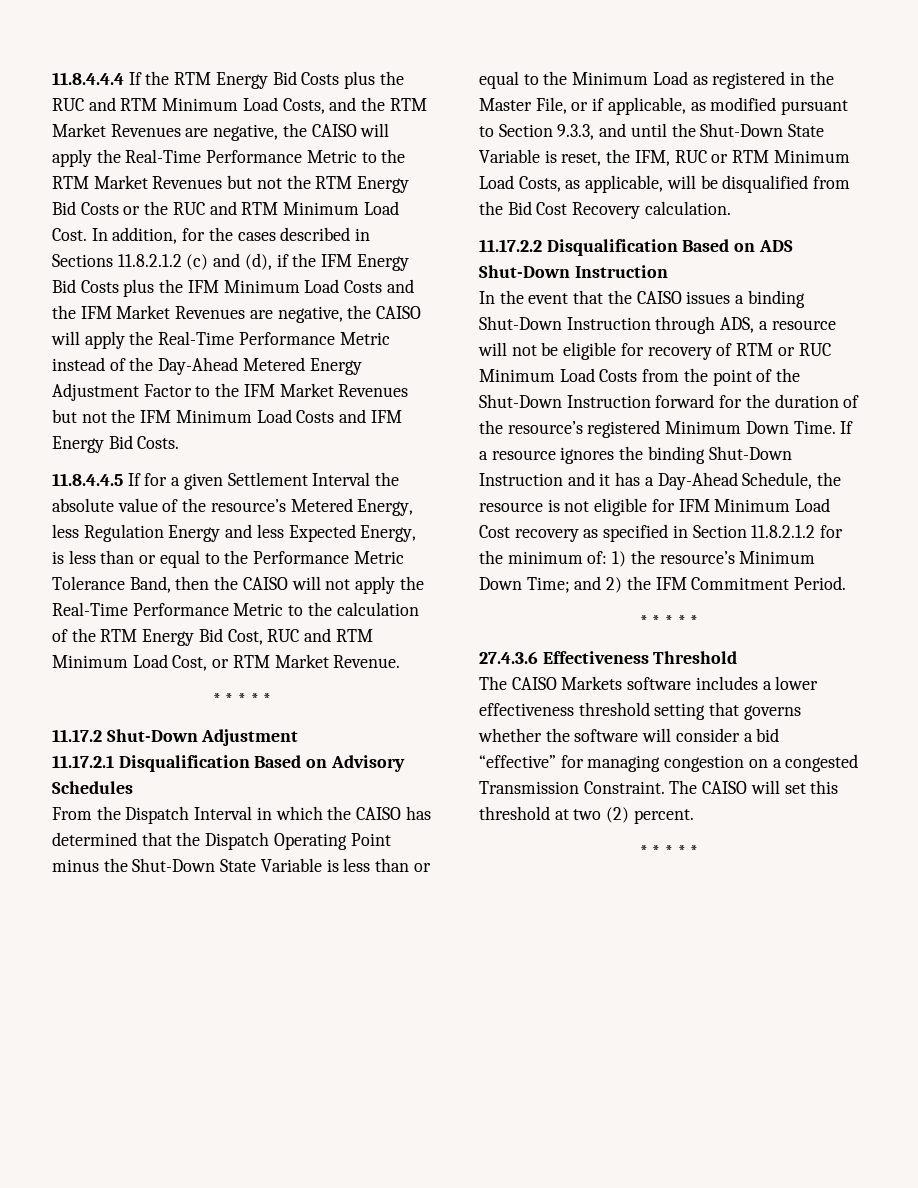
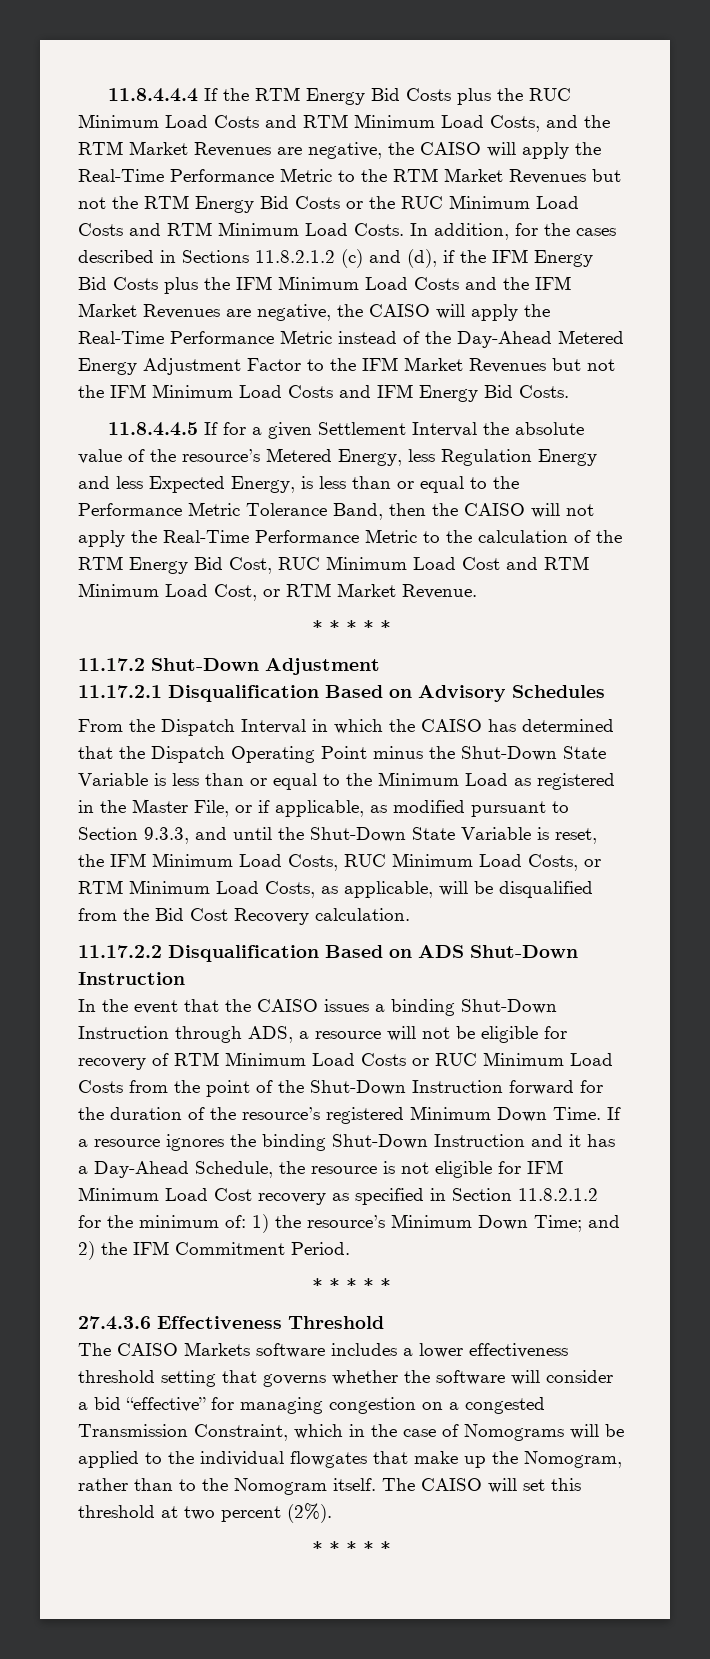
(84, 104) none -> [78,114,259,128] Minimum Load Costs
[209,201,399,215] [52,228,87,241] and RTM Minimum Load Cost. -> [449,195,579,209] [78,222,404,236] Minimum Load Costs and RTM Minimum Load Costs.
(300, 635) none -> [326,556,500,570] Minimum Load Cost
[634,150,707,166] IFM, RUC -> [110,853,578,871] IFM Minimum Load Costs, RUC Minimum Load Costs,
(774, 349) none -> [225,1052,406,1066] Minimum Load Costs
[583,781,665,794] Constraint. -> [194,1424,624,1441] [78,1451,622,1468] [78,1478,376,1495] Constraint, which in the case of Nomograms will be applied to the individual flowgates that make up the Nomogram, rather than to the Nomogram itself.
[606,807,694,824] (2) percent. -> [221,1503,332,1523] percent (2%).

